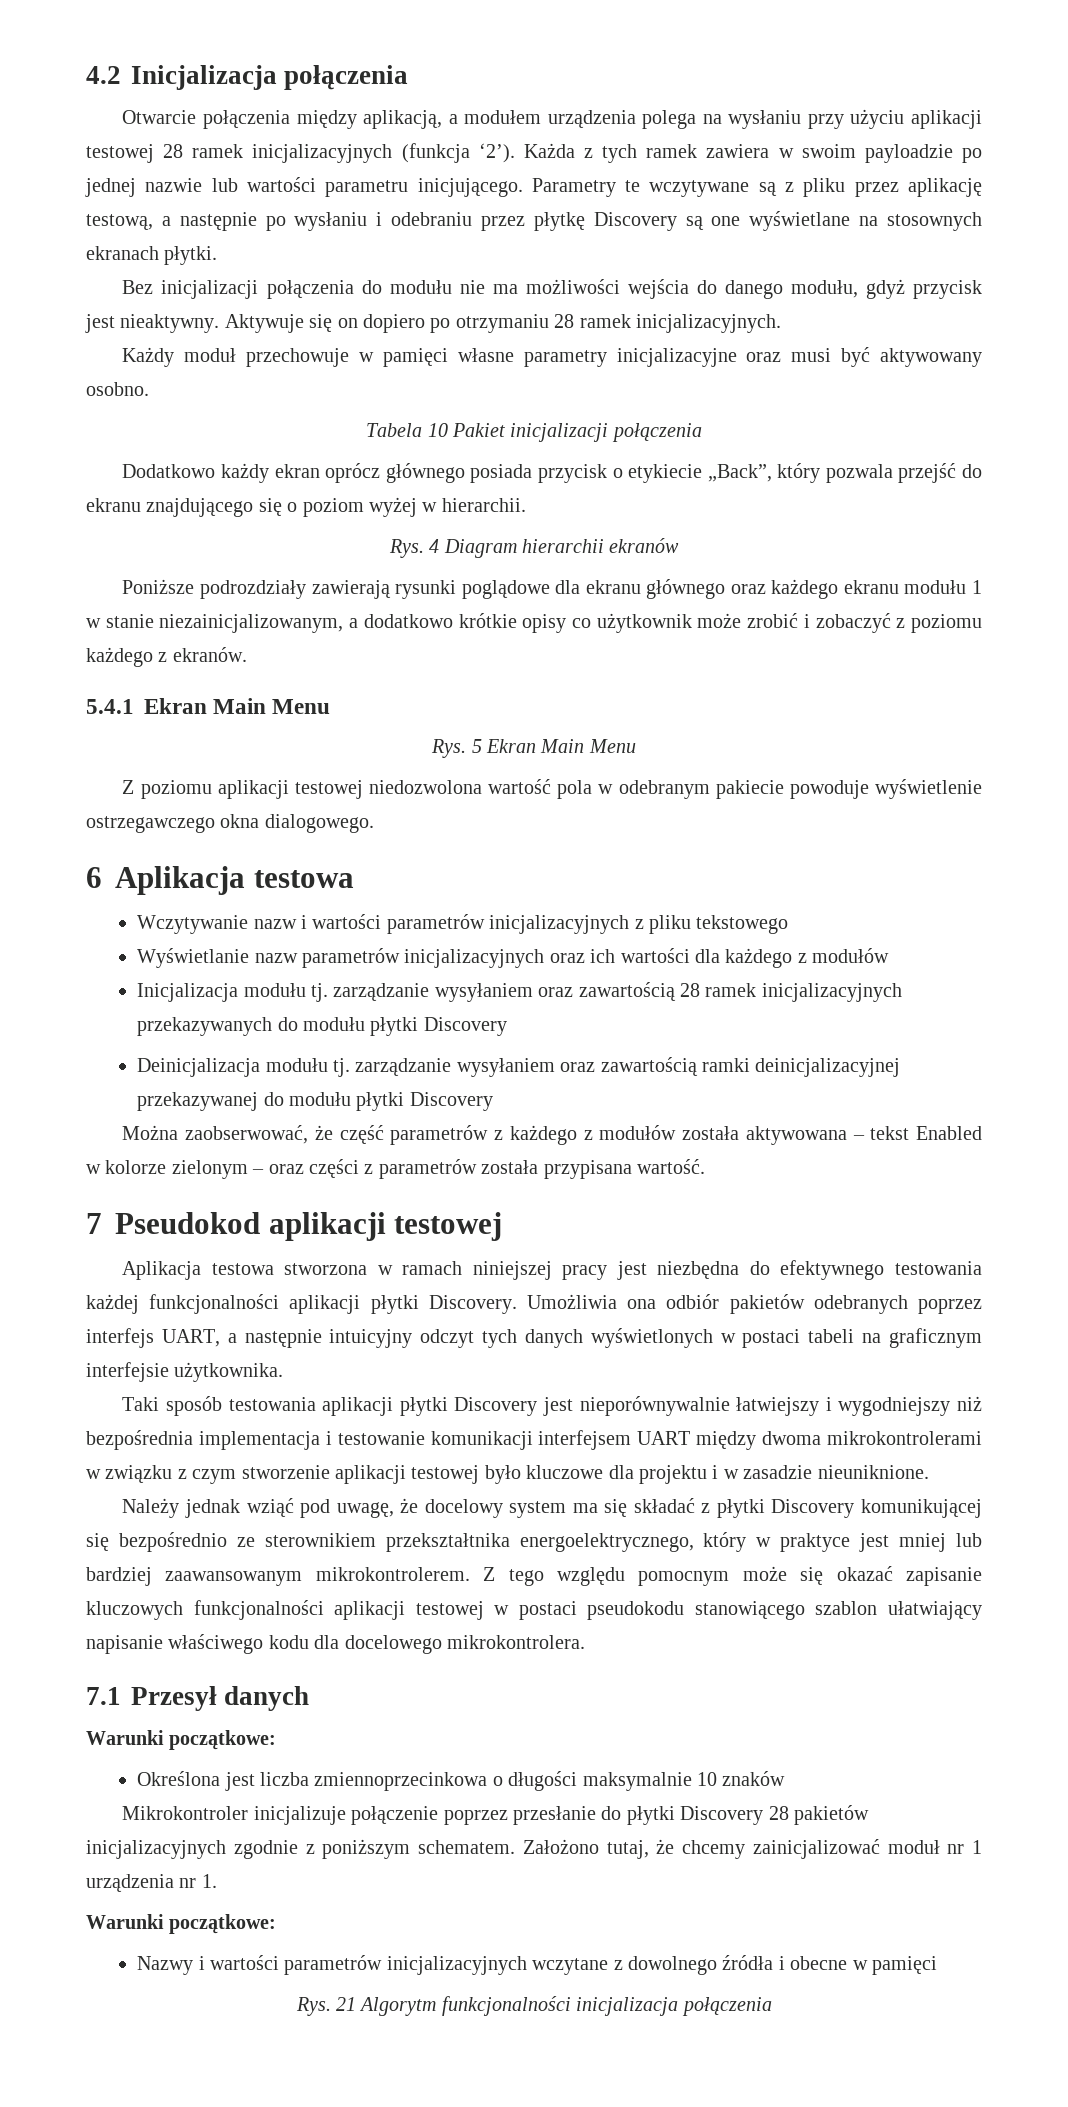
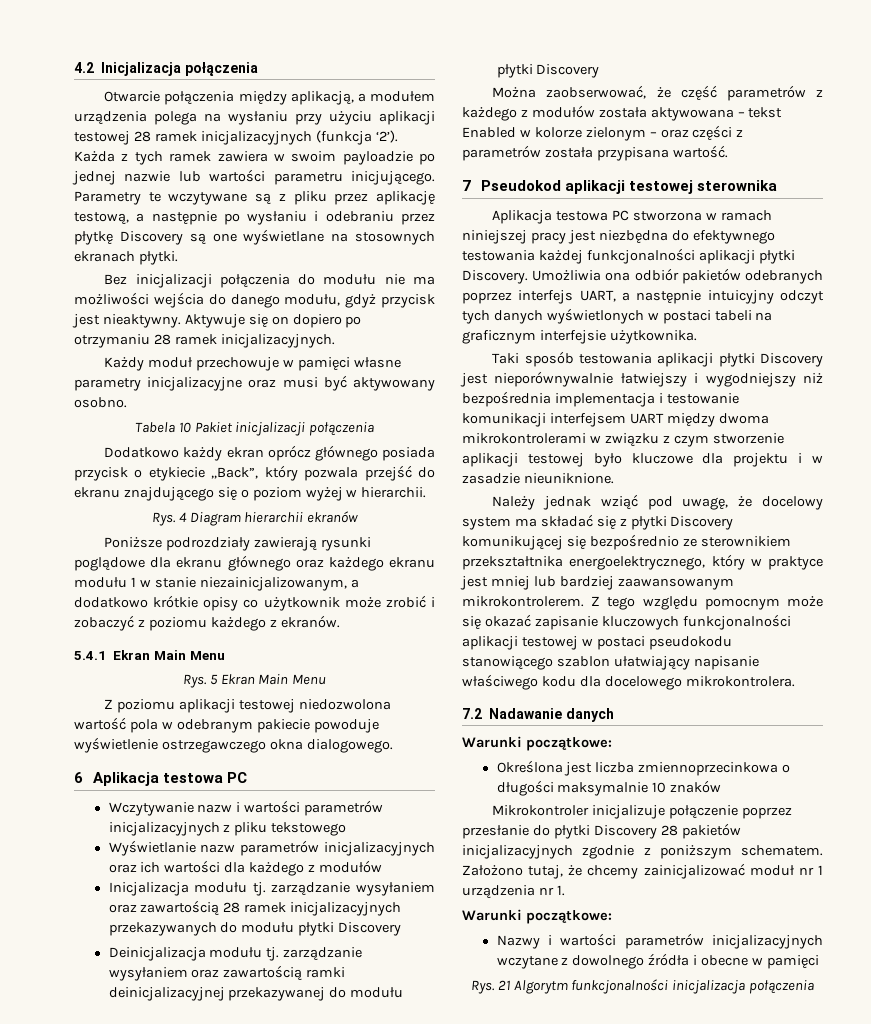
(354, 879) none -> [226,772,247,783] PC
[122,1261,274,1280] // Aplikacja testowa -> [696,180,777,191] [492,210,630,224] sterownika // Aplikacja testowa PC
[604,1498,695,1517] się składać -> [540,514,616,529] składać się
[86,1686,217,1711] 7.1 Przesył -> [462,708,563,719] 7.2 Nadawanie

